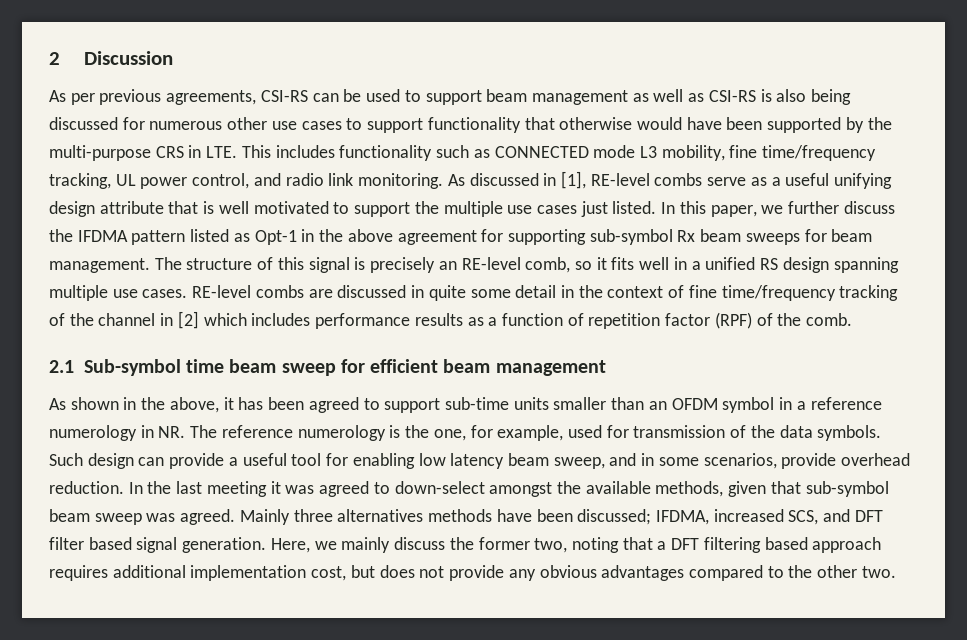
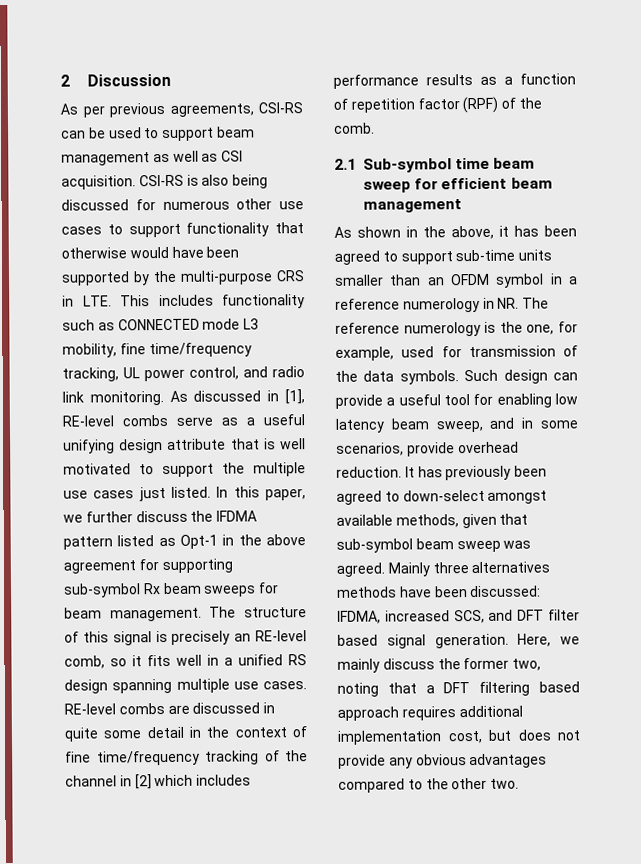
(705, 97) none -> [221,150,244,162] [61,175,136,190] CSI acquisition.
[128,481,315,497] In the last meeting it was -> [404,465,548,481] It has previously been
[556,481,581,494] the -> (548, 497) none
[577,509,652,525] discussed; -> [469,585,542,598] discussed:

